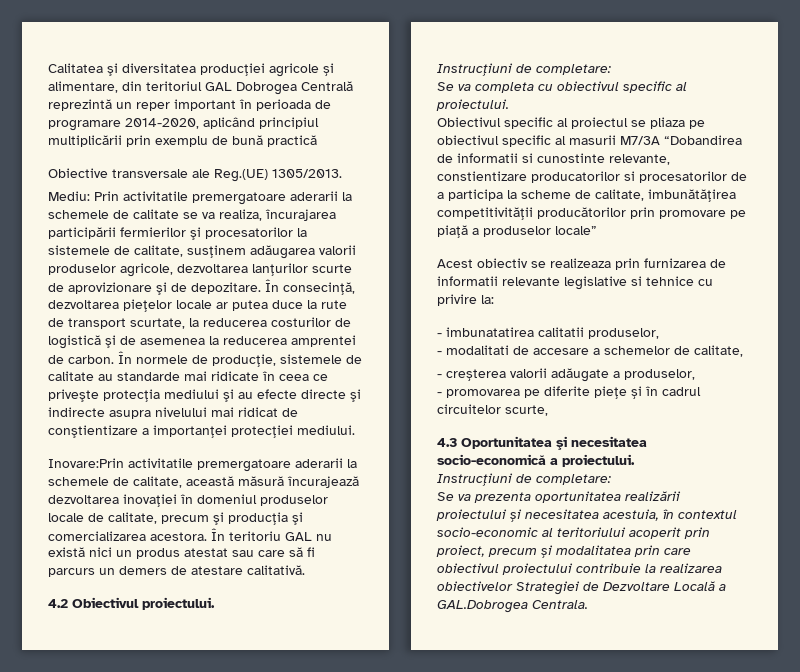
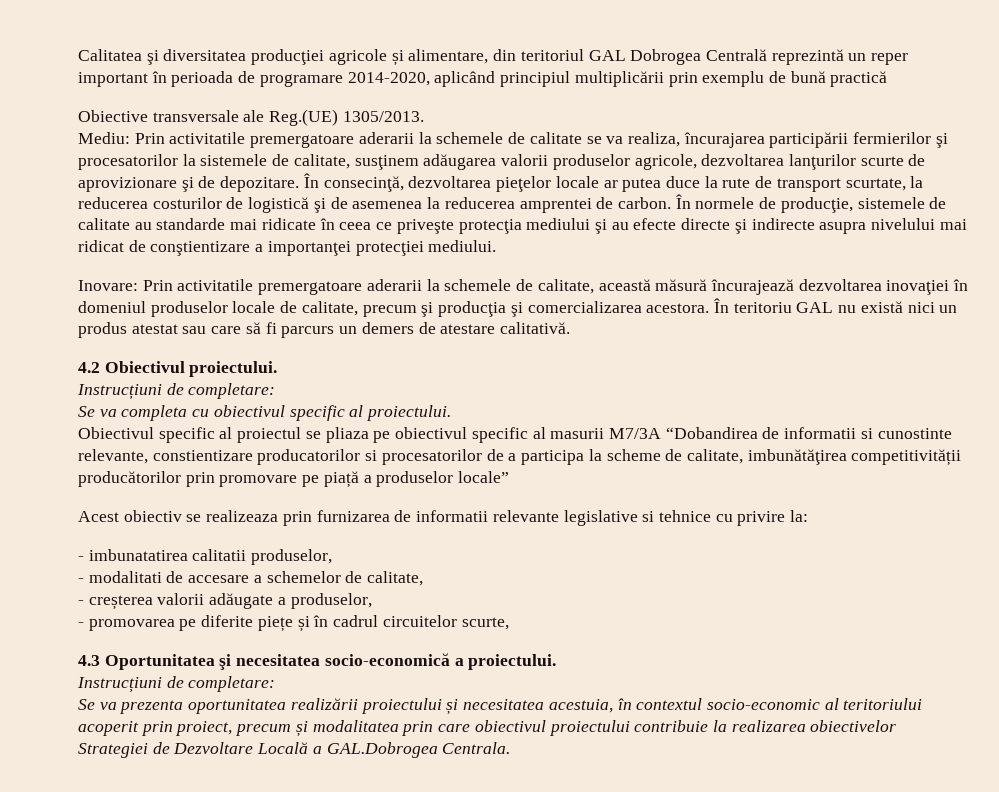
[48,458,124,468] Inovare:Prin -> [78,280,173,291] Inovare: Prin

